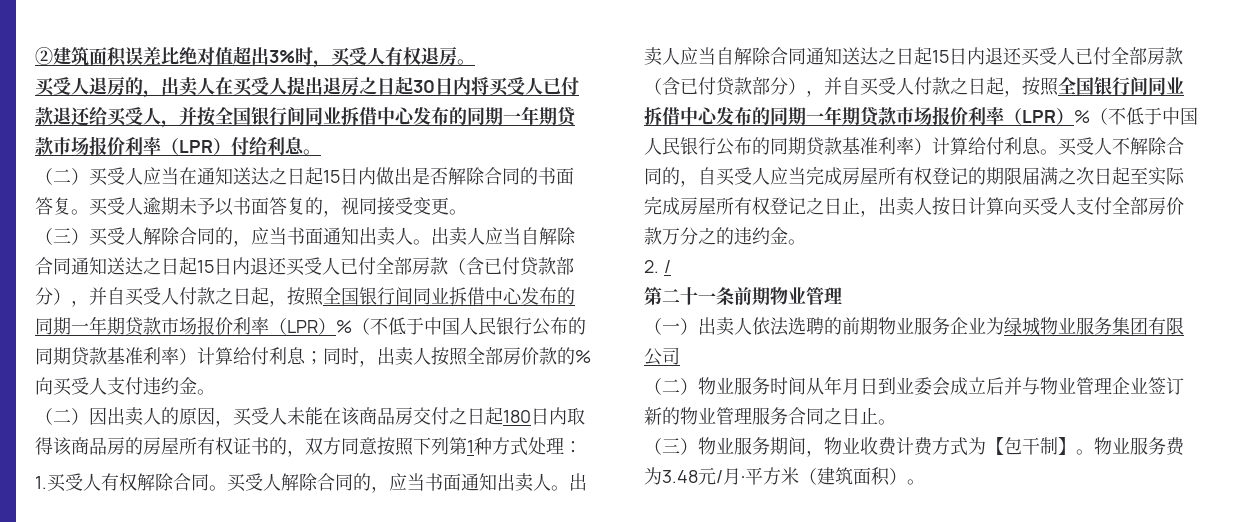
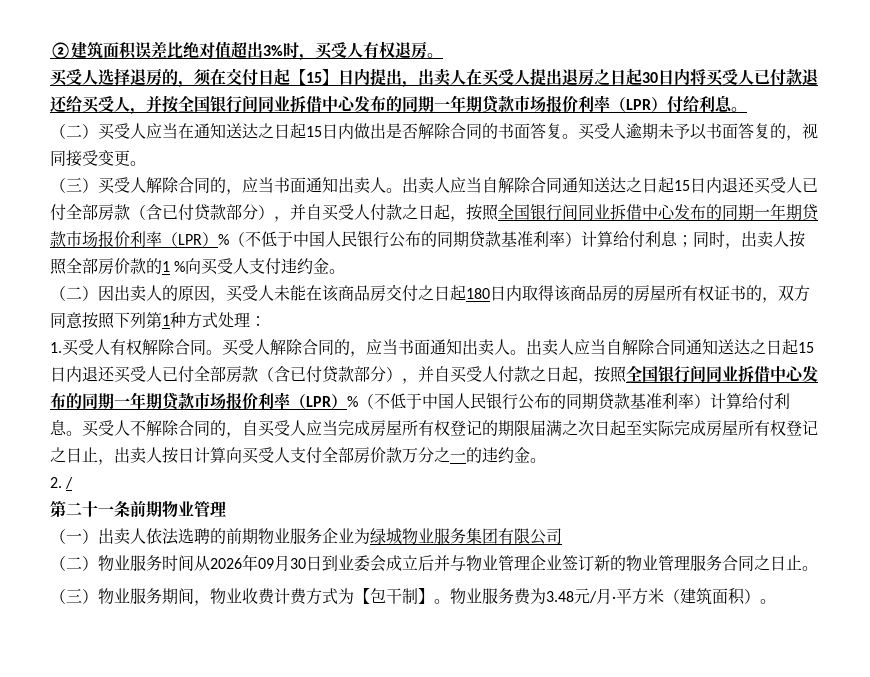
(89, 86) none -> [98,68,130,86] 选择
(161, 94) none -> [194,68,418,88] 须在交付日起【15】日内提出，
(575, 356) none -> [162,261,170,272] 1
(716, 236) none -> [450,452,466,461] 一
[824,376,860,395] 年月 -> [210,554,306,571] 2026年09月30

